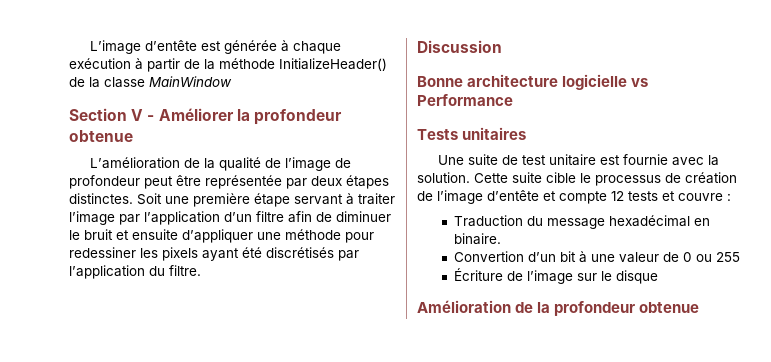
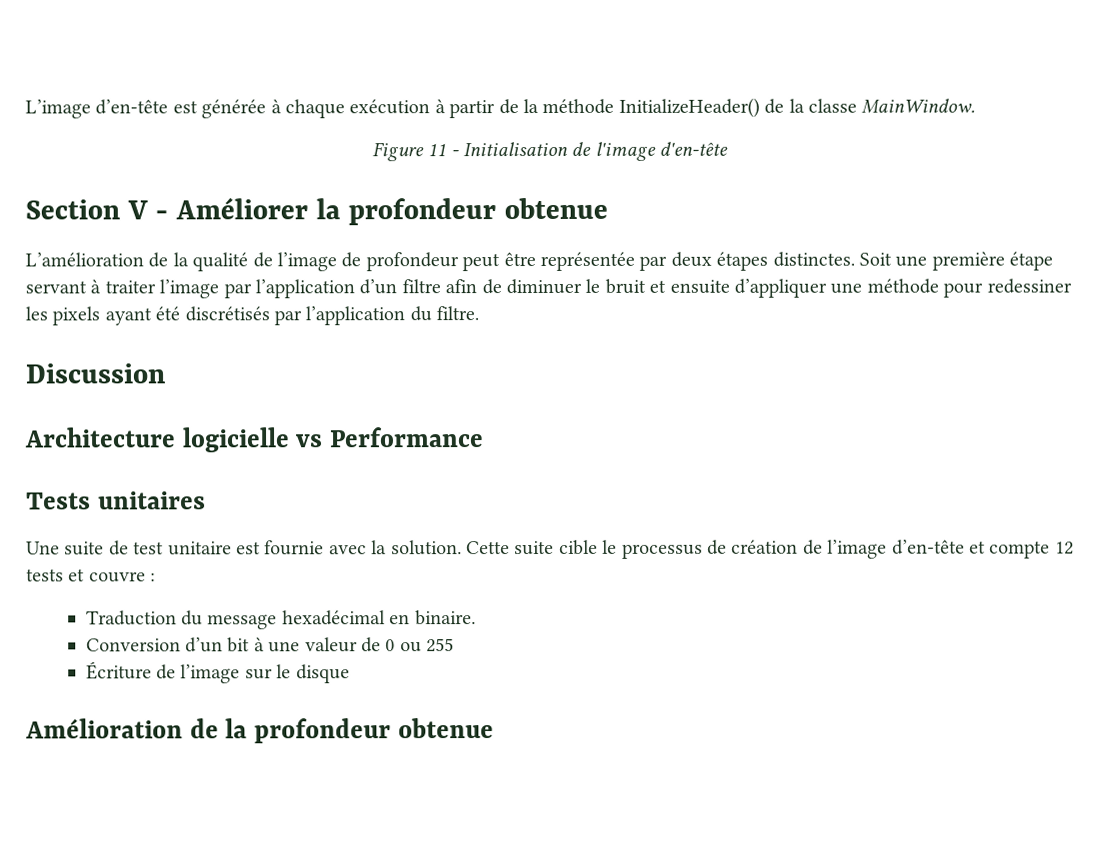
[144,40,197,51] d’entête -> [95,99,169,115] d’en-tête
[149,76,232,87] MainWindow -> [861,98,976,114] [371,141,729,162] MainWindow. // Figure 11 - Initialisation de l'image d'en-tête
[417,74,559,87] Bonne architecture -> [25,427,176,448] Architecture
[487,190,539,201] d’entête -> [891,539,965,555] d’en-tête
[454,251,525,262] Convertion -> [85,638,181,652] Conversion

